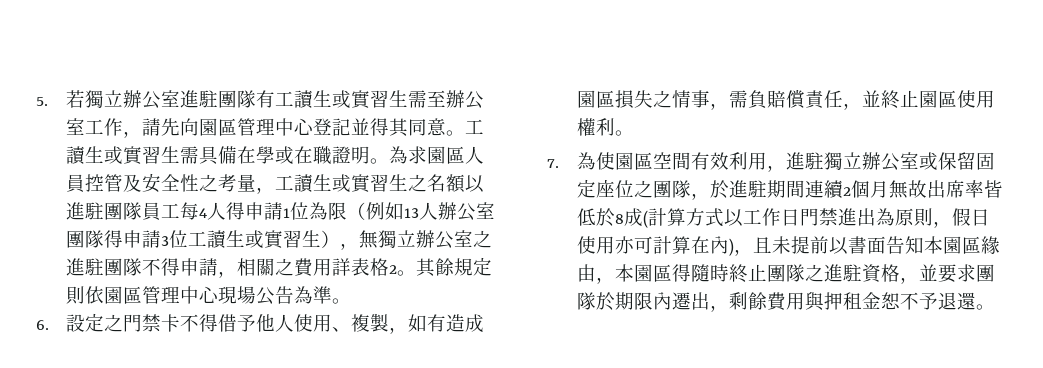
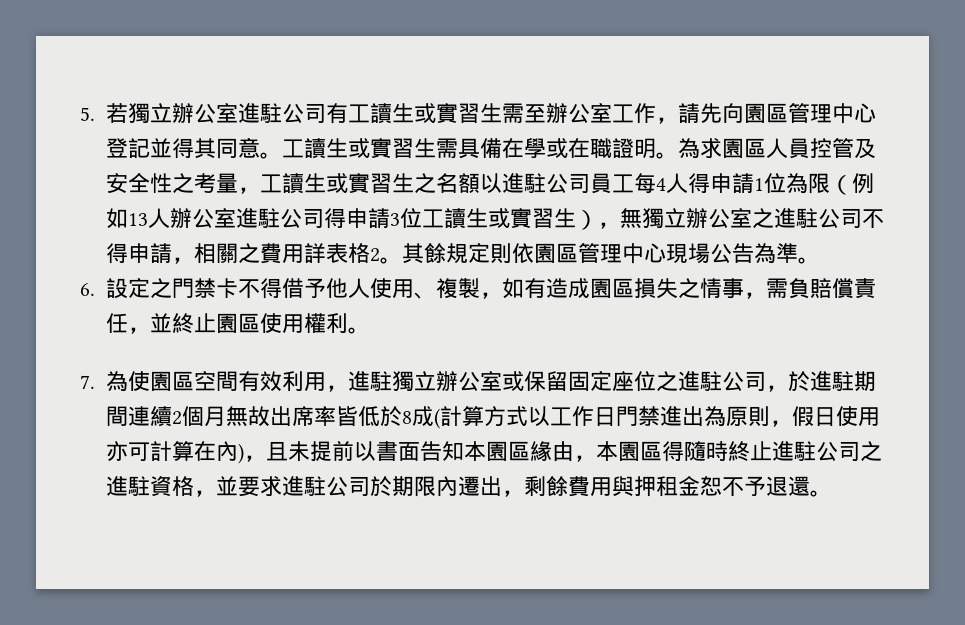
[217,90,256,108] 團隊 -> [281,103,326,123] 公司
[103,202,142,220] 團隊 -> [545,173,590,193] 公司
[65,230,104,248] 團隊 -> [235,207,324,228] 進駐公司
[103,258,142,276] 團隊 -> [817,208,862,228] 公司
[652,180,691,198] 團隊 -> [677,370,766,391] 進駐公司
[766,264,805,282] 團隊 -> [771,440,860,461] 進駐公司
[975,264,995,282] [576,292,596,310] 團隊 -> [281,475,370,496] 進駐公司

